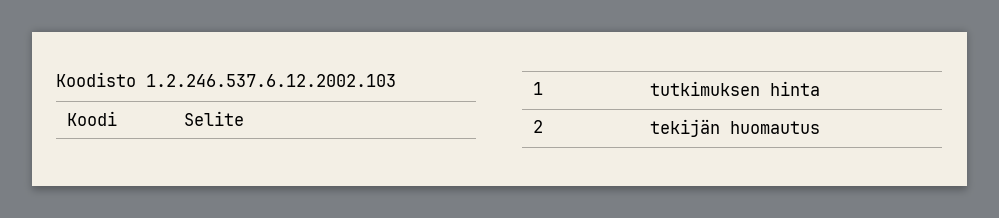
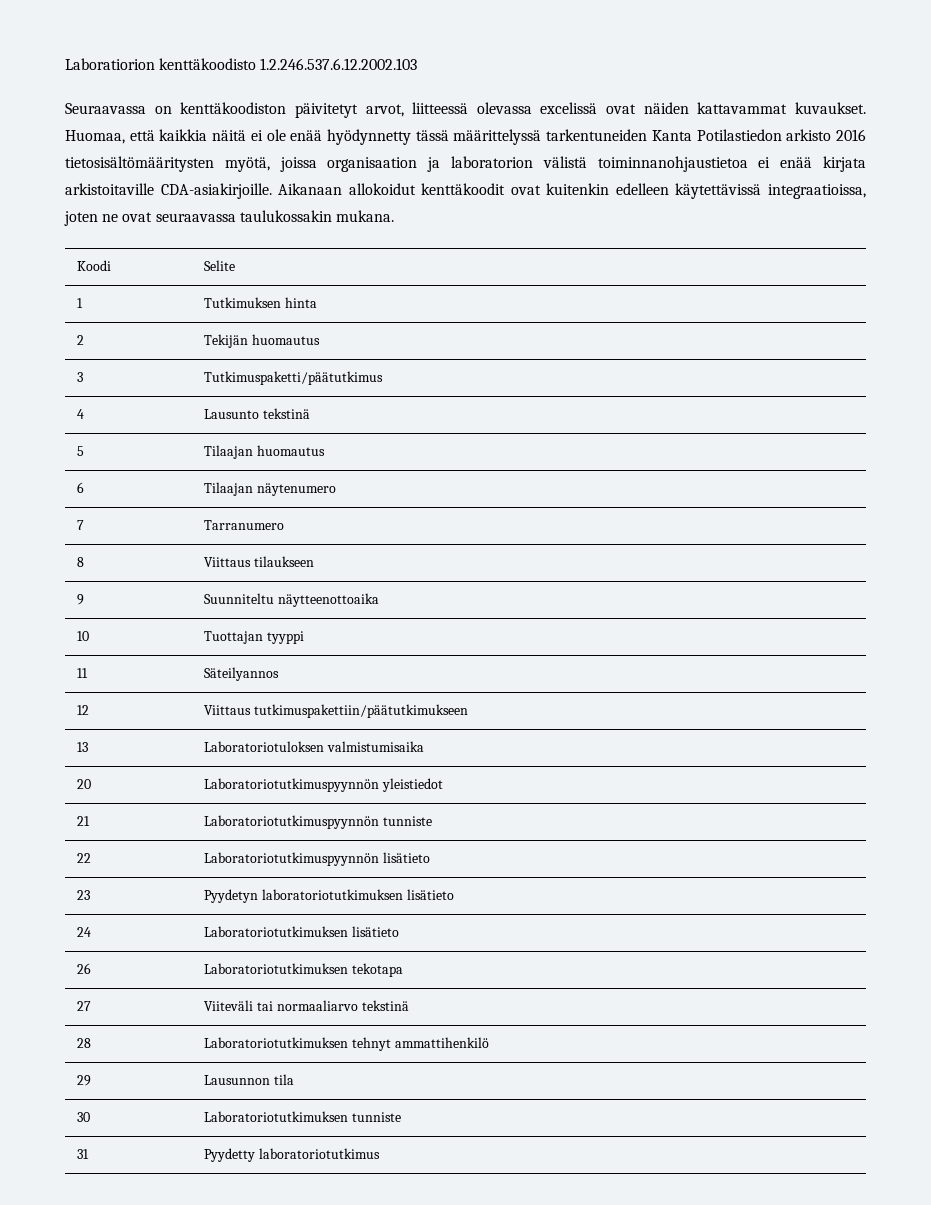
[56,72,136,87] Koodisto -> [65,58,257,70] Laboratiorion kenttäkoodisto
(396, 80) none -> [65,102,866,118] [65,129,866,145] [65,156,866,172] [65,183,866,199] [64,210,394,226] // Seuraavassa on kenttäkoodiston päivitetyt arvot, liitteessä olevassa excelissä ovat näiden kattavammat kuvaukset. Huomaa, että kaikkia näitä ei ole enää hyödynnetty tässä määrittelyssä tarkentuneiden Kanta Potilastiedon arkisto 2016 tietosisältömääritysten myötä, joissa organisaation ja laboratorion välistä toiminnanohjaustietoa ei enää kirjata arkistoitaville CDA-asiakirjoille. Aikanaan allokoidut kenttäkoodit ovat kuitenkin edelleen käytettävissä integraatioissa, joten ne ovat seuraavassa taulukossakin mukana.
[650,81,761,96] tutkimuksen -> [204,297,282,308] Tutkimuksen
[650,119,821,137] tekijän huomautus -> [204,334,320,348] [77,372,84,382] [204,371,384,385] [77,409,85,419] [204,408,310,419] [77,446,85,456] [204,445,325,459] [77,482,85,493] [204,482,336,496] [77,520,85,530] [204,520,285,530] [77,557,85,567] [204,556,314,567] [77,594,85,605] [204,593,379,607] [77,631,90,641] [204,631,304,644] [77,668,89,678] [204,667,280,681] [77,705,90,715] [204,704,468,718] [77,742,89,752] [204,741,424,752] [77,779,92,789] [204,778,443,792] [77,816,91,826] [204,815,432,829] [77,853,92,863] [204,852,430,866] [77,890,91,900] [204,889,454,903] [77,927,92,937] [204,926,399,937] [77,963,92,974] [204,963,403,977] [77,1001,92,1011] [204,1000,409,1011] [77,1038,92,1048] [204,1037,489,1051] [77,1075,92,1086] [204,1074,294,1085] [77,1112,91,1122] [204,1111,401,1122] [77,1149,90,1159] [204,1148,380,1162] Tekijän huomautus // 3 | Tutkimuspaketti/päätutkimus // 4 | Lausunto tekstinä // 5 | Tilaajan huomautus // 6 | Tilaajan näytenumero // 7 | Tarranumero // 8 | Viittaus tilaukseen // 9 | Suunniteltu näytteenottoaika // 10 | Tuottajan tyyppi // 11 | Säteilyannos // 12 | Viittaus tutkimuspakettiin/päätutkimukseen // 13 | Laboratoriotuloksen valmistumisaika // 20 | Laboratoriotutkimuspyynnön yleistiedot // 21 | Laboratoriotutkimuspyynnön tunniste // 22 | Laboratoriotutkimuspyynnön lisätieto // 23 | Pyydetyn laboratoriotutkimuksen lisätieto // 24 | Laboratoriotutkimuksen lisätieto // 26 | Laboratoriotutkimuksen tekotapa // 27 | Viiteväli tai normaaliarvo tekstinä // 28 | Laboratoriotutkimuksen tehnyt ammattihenkilö // 29 | Lausunnon tila // 30 | Laboratoriotutkimuksen tunniste // 31 | Pyydetty laboratoriotutkimus

